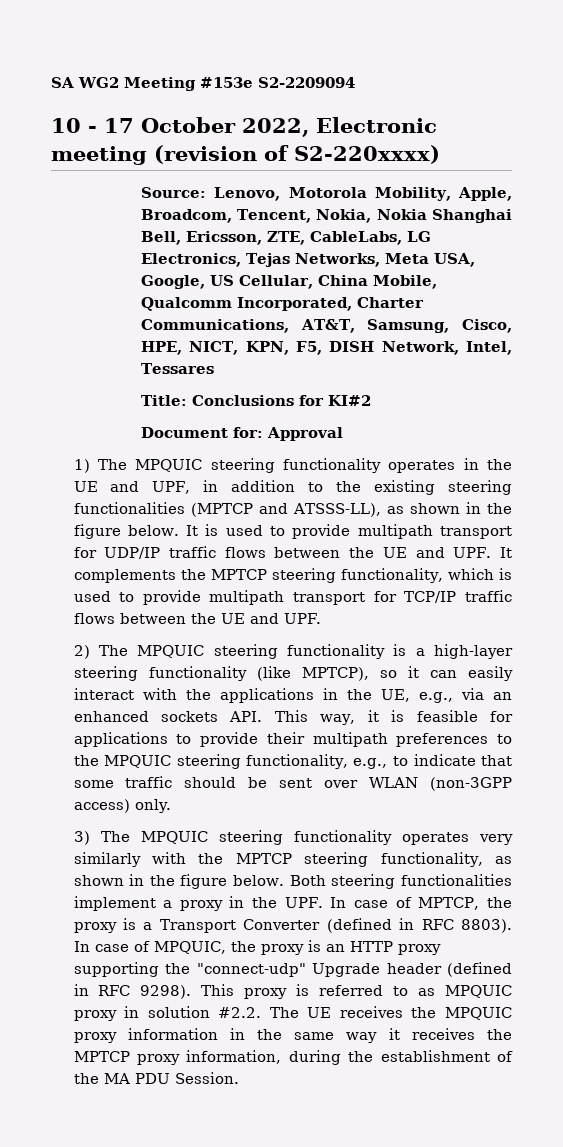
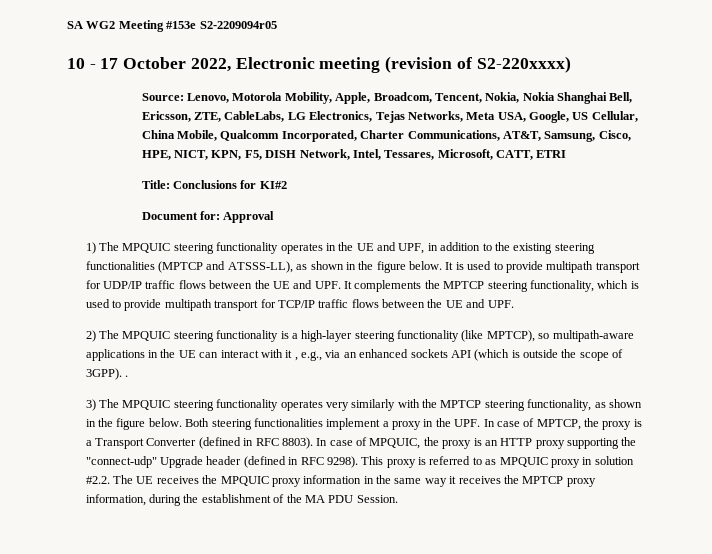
[258,77,355,88] S2-2209094 -> [199,21,277,29] S2-2209094r05
[140,363,214,374] Tessares -> [384,149,567,160] Tessares, Microsoft, CATT, ETRI
[407,666,513,681] [73,688,410,703] it can easily interact with the applications in the UE, -> [552,330,634,342] [85,349,298,361] multipath-aware applications in the UE can interact with it ,
[229,710,514,725] [73,732,512,747] [73,754,512,769] [73,776,512,791] [73,799,172,813] API. This way, it is feasible for applications to provide their multipath preferences to the MPQUIC steering functionality, e.g., to indicate that some traffic should be sent over WLAN (non-3GPP access) only. -> [450,349,624,361] [85,368,129,380] API (which is outside the scope of 3GPP). .

